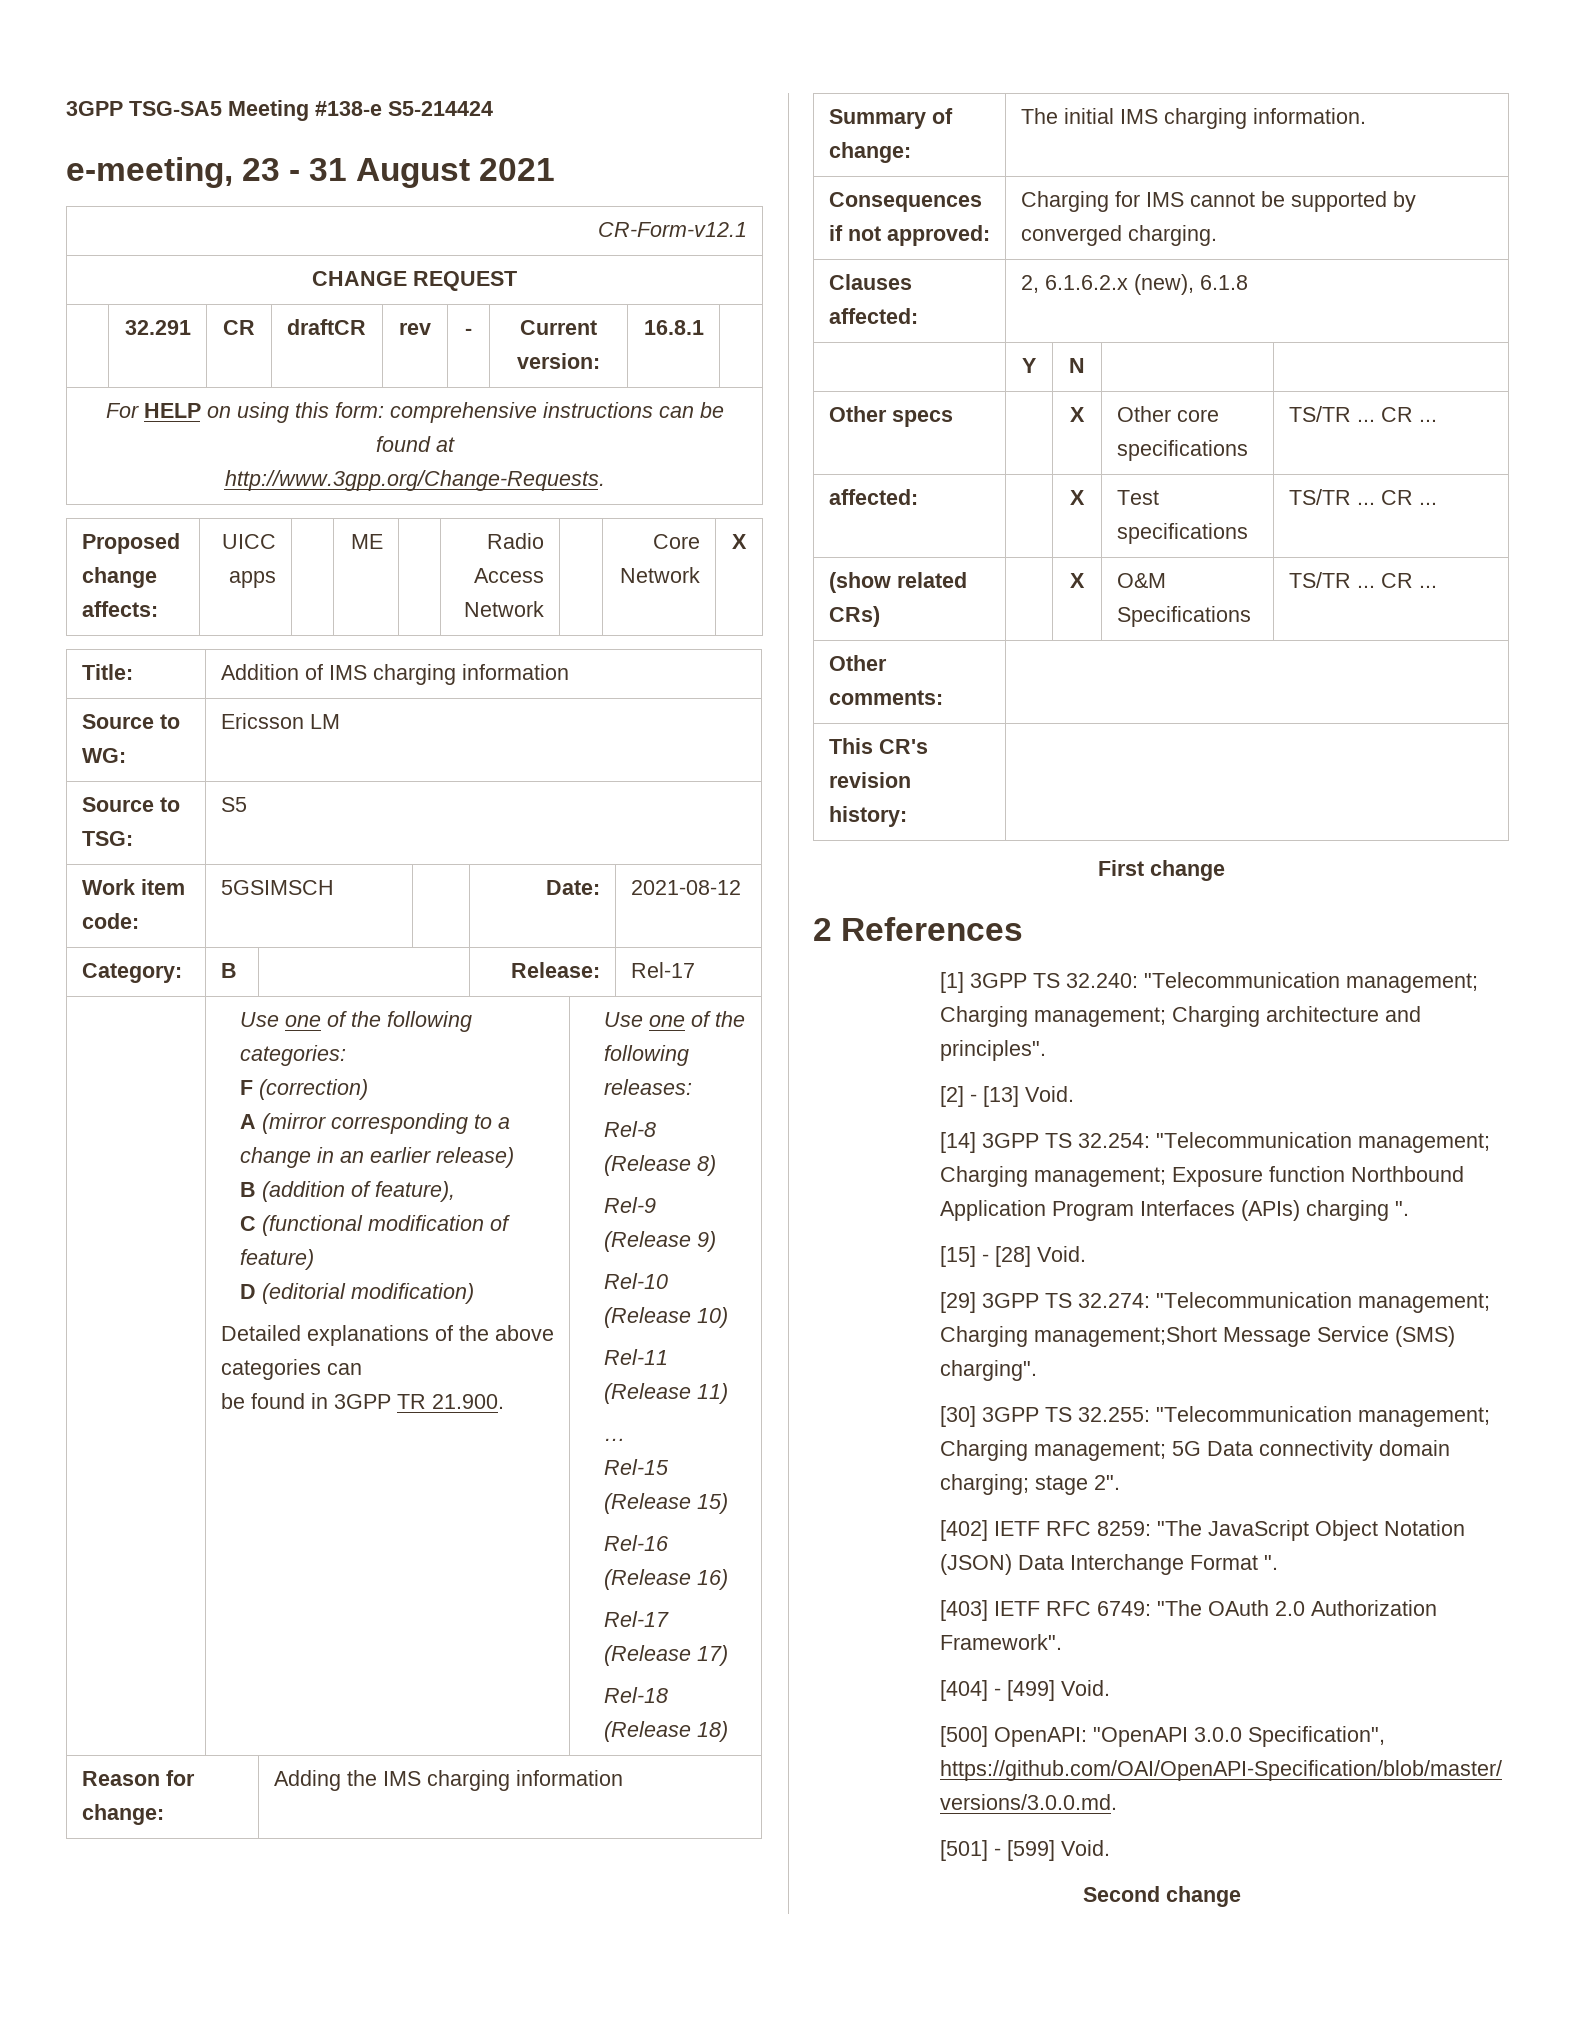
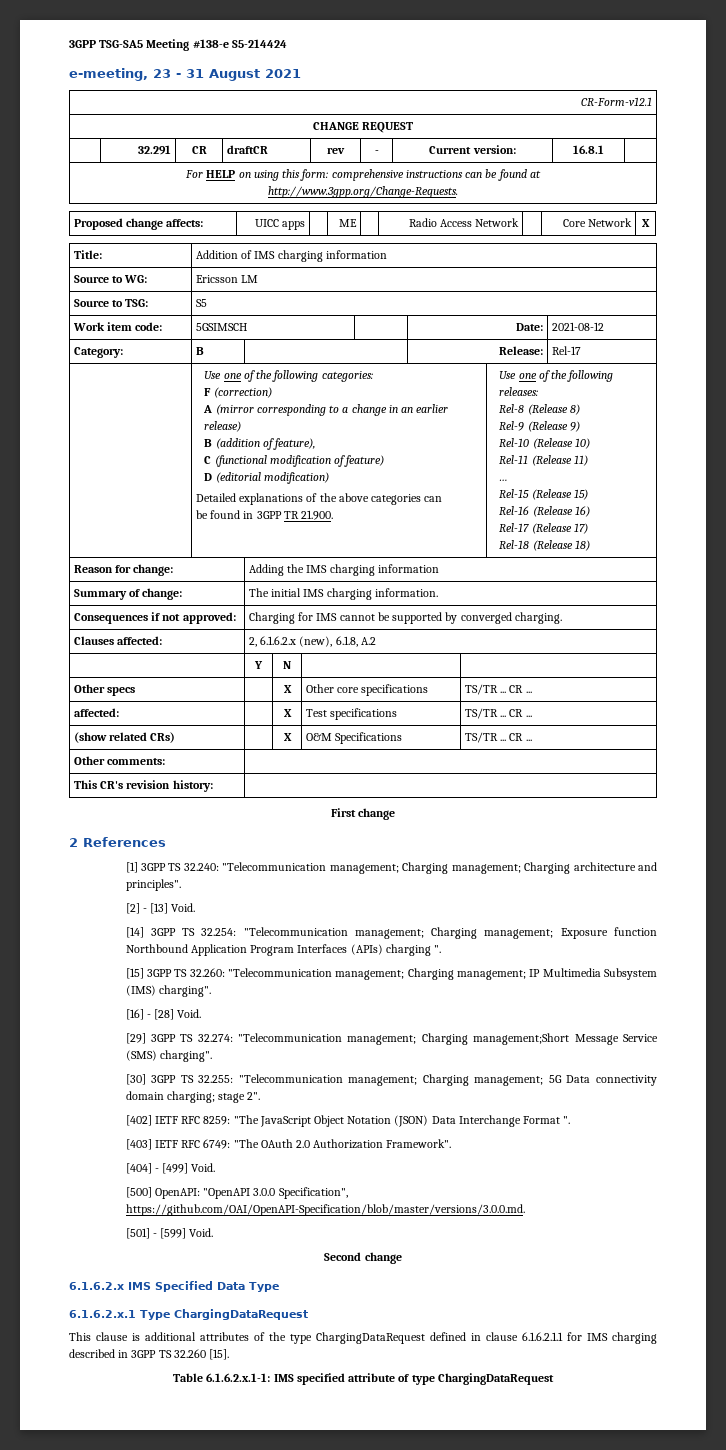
[1199,275,1248,290] 6.1.8 -> [335,636,376,647] 6.1.8, A.2
(976, 1256) none -> [146,968,658,980] [125,985,211,997] [125,1009,144,1020] 3GPP TS 32.260: "Telecommunication management; Charging management; IP Multimedia Subsystem (IMS) charging". // [16]
(1241, 1896) none -> [69,1281,279,1292] [69,1309,308,1320] [69,1332,657,1344] [69,1349,230,1360] [173,1373,554,1385] // 6.1.6.2.x IMS Specified Data Type // 6.1.6.2.x.1 Type ChargingDataRequest // This clause is additional attributes of the type ChargingDataRequest defined in clause 6.1.6.2.1.1 for IMS charging described in 3GPP TS 32.260 [15]. // Table 6.1.6.2.x.1-1: IMS specified attribute of type ChargingDataRequest

